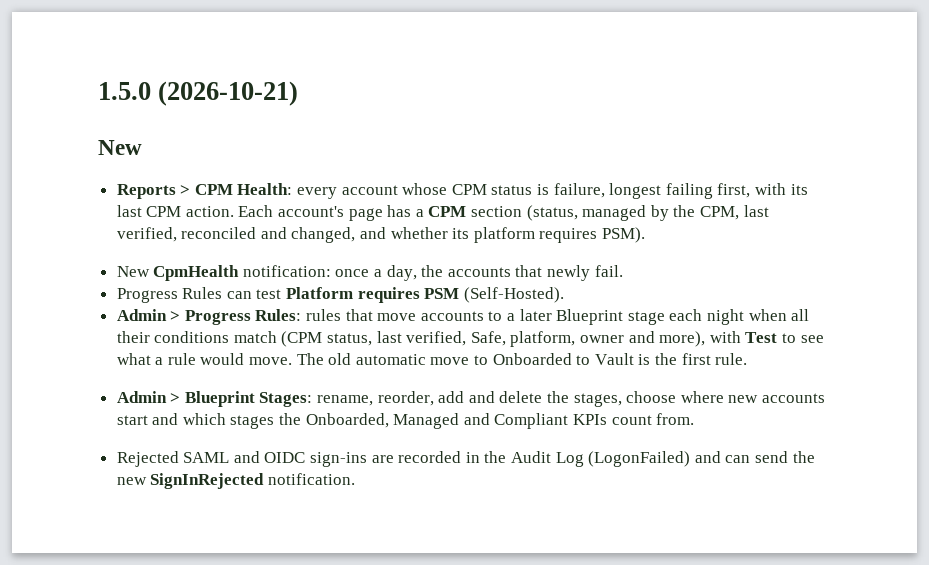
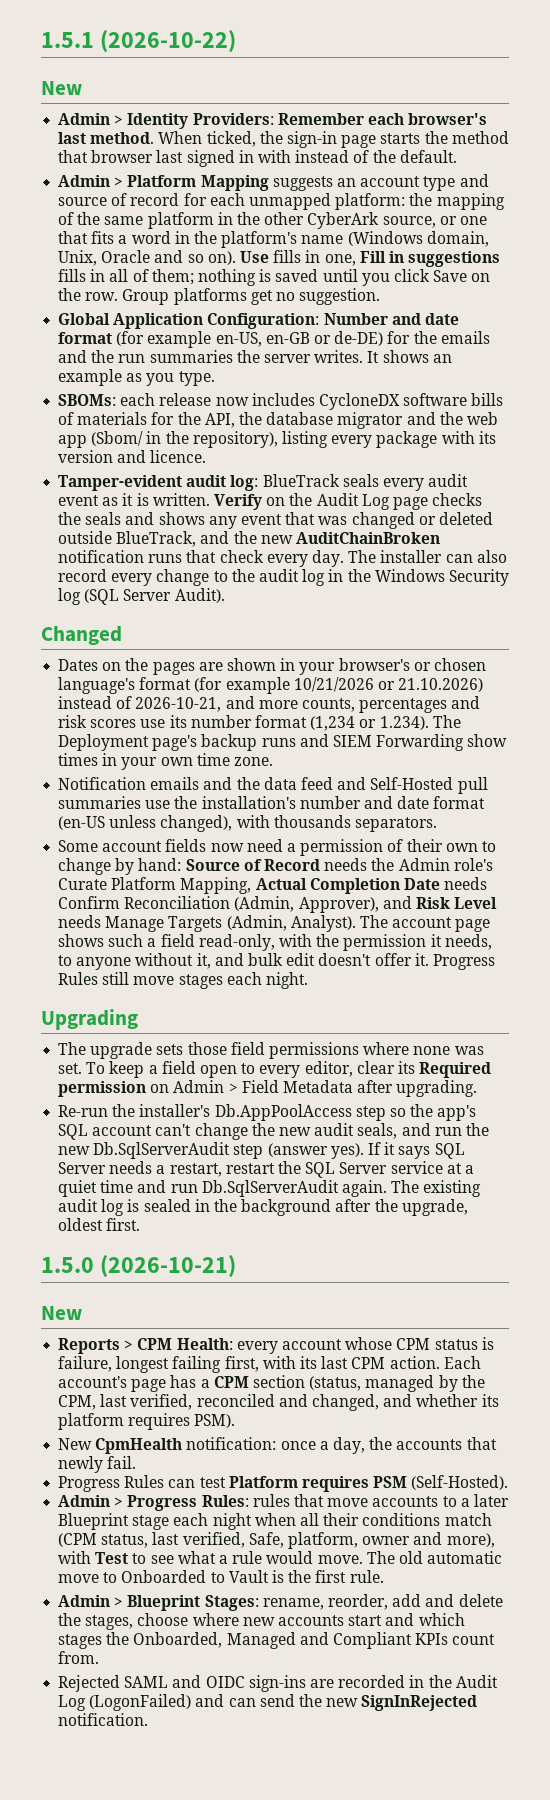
(98, 91) none -> [41,30,237,52] [41,81,82,95] [58,113,488,129] [58,131,509,148] [58,150,457,167] [58,174,489,191] [58,193,505,210] [58,212,487,229] [58,231,489,248] [58,250,501,267] [58,269,491,286] [58,288,381,305] [58,313,459,329] [58,331,490,348] [58,350,452,363] [58,369,215,386] [58,393,504,410] [58,412,498,429] [58,431,496,448] [58,450,207,463] [58,474,469,491] [58,493,483,510] [58,512,493,529] [58,531,440,547] [58,550,507,567] [58,569,509,586] [58,588,225,605] [41,626,122,645] [58,658,486,675] [58,677,484,694] [58,696,481,713] [58,715,461,731] [58,734,508,751] [58,753,273,770] [58,777,488,794] [58,796,486,809] [58,815,437,832] [58,839,496,856] [58,858,493,875] [58,877,488,894] [58,896,498,913] [58,915,491,932] [58,934,492,951] [58,953,495,970] [58,972,308,989] [41,1009,138,1030] [58,1042,484,1059] [58,1061,492,1078] [58,1080,478,1097] [58,1104,477,1121] [58,1123,489,1140] [58,1142,465,1159] [58,1161,474,1178] [58,1180,482,1197] [58,1199,468,1216] [58,1218,141,1231] 1.5.1 (2026-10-22) // New // Admin > Identity Providers: Remember each browser's last method. When ticked, the sign-in page starts the method that browser last signed in with instead of the default. // Admin > Platform Mapping suggests an account type and source of record for each unmapped platform: the mapping of the same platform in the other CyberArk source, or one that fits a word in the platform's name (Windows domain, Unix, Oracle and so on). Use fills in one, Fill in suggestions fills in all of them; nothing is saved until you click Save on the row. Group platforms get no suggestion. // Global Application Configuration: Number and date format (for example en-US, en-GB or de-DE) for the emails and the run summaries the server writes. It shows an example as you type. // SBOMs: each release now includes CycloneDX software bills of materials for the API, the database migrator and the web app (Sbom/ in the repository), listing every package with its version and licence. // Tamper-evident audit log: BlueTrack seals every audit event as it is written. Verify on the Audit Log page checks the seals and shows any event that was changed or deleted outside BlueTrack, and the new AuditChainBroken notification runs that check every day. The installer can also record every change to the audit log in the Windows Security log (SQL Server Audit). // Changed // Dates on the pages are shown in your browser's or chosen language's format (for example 10/21/2026 or 21.10.2026) instead of 2026-10-21, and more counts, percentages and risk scores use its number format (1,234 or 1.234). The Deployment page's backup runs and SIEM Forwarding show times in your own time zone. // Notification emails and the data feed and Self-Hosted pull summaries use the installation's number and date format (en-US unless changed), with thousands separators. // Some account fields now need a permission of their own to change by hand: Source of Record needs the Admin role's Curate Platform Mapping, Actual Completion Date needs Confirm Reconciliation (Admin, Approver), and Risk Level needs Manage Targets (Admin, Analyst). The account page shows such a field read-only, with the permission it needs, to anyone without it, and bulk edit doesn't offer it. Progress Rules still move stages each night. // Upgrading // The upgrade sets those field permissions where none was set. To keep a field open to every editor, clear its Required permission on Admin > Field Metadata after upgrading. // Re-run the installer's Db.AppPoolAccess step so the app's SQL account can't change the new audit seals, and run the new Db.SqlServerAudit step (answer yes). If it says SQL Server needs a restart, restart the SQL Server service at a quiet time and run Db.SqlServerAudit again. The existing audit log is sealed in the background after the upgrade, oldest first. //

